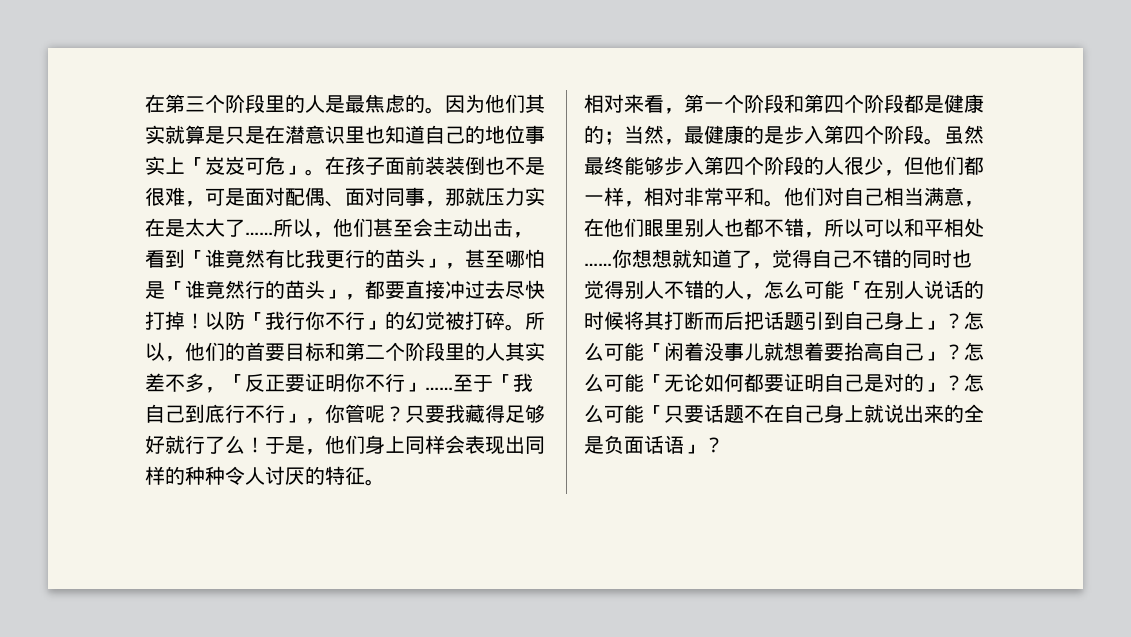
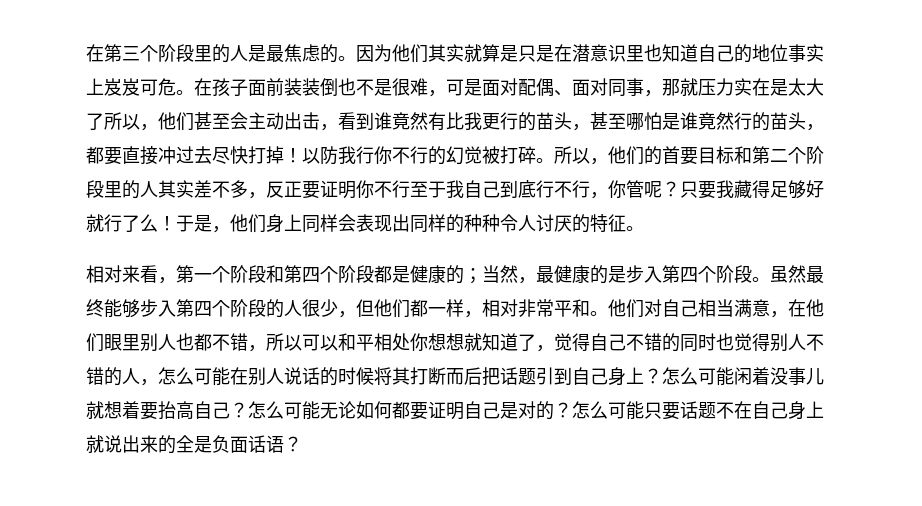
[185,157,205,173] 「 -> (104, 86) none
[285,165,305,175] 」 -> (176, 87) none
[245,232,273,235] …… -> (104, 121) none
[185,250,205,266] 「 -> (374, 121) none
[425,258,445,268] 」 -> (572, 121) none
[165,281,185,297] 「 -> (680, 121) none
[325,289,345,299] 」 -> (806, 121) none
[245,312,265,328] 「 -> (338, 155) none
[365,320,385,330] 」 -> (428, 155) none
[225,374,245,390] 「 -> (266, 195) none
[405,374,513,392] 」……至于「 -> [410,181,446,198] 至于
[285,413,305,423] 」 -> (590, 189) none
[584,263,612,266] …… -> (410, 342) none
[844,281,864,297] 「 -> (230, 376) none
[924,311,984,330] [584,342,664,361] 」？怎么可能「 -> [644,367,734,386] ？怎么可能
[924,342,984,361] [584,373,664,392] 」？怎么可能「 -> [230,401,320,420] ？怎么可能
[924,373,984,392] [584,404,664,423] 」？怎么可能「 -> [554,401,644,420] ？怎么可能
[684,444,704,454] 」 -> (284, 444) none

